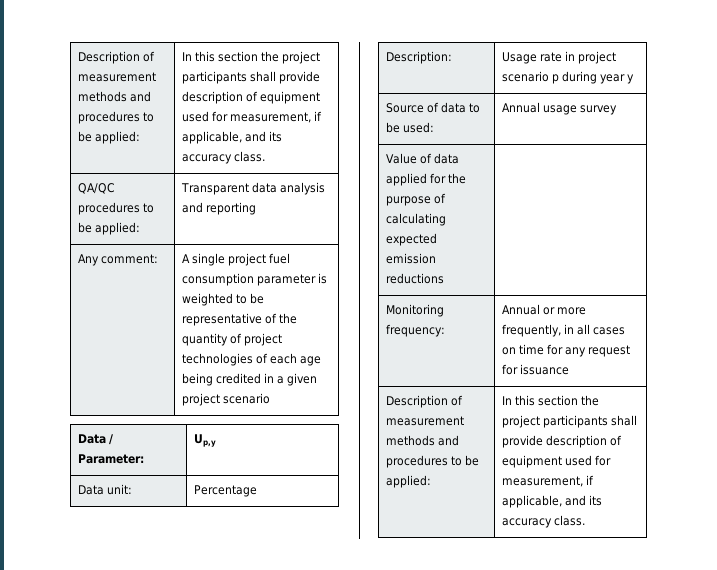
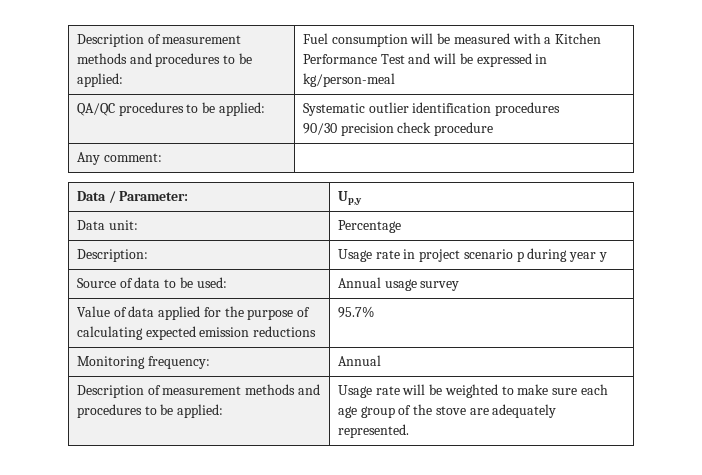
[77,51,155,64] [77,72,156,82] [77,91,151,102] [77,111,154,124] [77,131,140,144] [181,51,321,64] [181,71,321,84] [181,91,321,104] [181,111,323,123] [181,131,283,144] [181,151,265,164] Description of measurement methods and procedures to be applied: | In this section the project participants shall provide description of equipment used for measurement, if applicable, and its accuracy class. -> [76,34,242,47] [76,53,252,67] [76,73,123,87] [302,33,602,47] [302,53,548,67] [302,73,395,87] Description of measurement methods and procedures to be applied: | Fuel consumption will be measured with a Kitchen Performance Test and will be expressed in kg/person-meal
[180,182,326,195] [181,202,256,215] [77,254,158,266] [181,253,291,266] [181,273,328,286] [181,293,265,306] [181,313,298,326] [181,333,283,346] [181,353,322,366] [181,373,318,386] [181,393,270,406] Transparent data analysis and reporting // Any comment: | A single project fuel consumption parameter is weighted to be representative of the quantity of project technologies of each age being credited in a given project scenario -> [302,102,561,116] [302,122,494,136] [76,152,162,165] Systematic outlier identification procedures // 90/30 precision check procedure // Any comment: |
(444, 278) none -> [337,306,374,318] 95.7%
[542,307,587,315] [501,324,626,337] [501,344,631,357] [501,364,569,375] [385,395,463,408] [385,416,464,426] [385,435,459,446] [385,455,480,468] [385,475,431,488] [501,395,600,406] [501,415,638,428] [501,435,623,448] [501,455,612,468] [501,475,594,487] [501,495,603,508] [501,515,585,528] or more frequently, in all cases on time for any request for issuance // Description of measurement methods and procedures to be applied: | In this section the project participants shall provide description of equipment used for measurement, if applicable, and its accuracy class. -> [76,384,320,398] [76,404,224,418] [337,384,609,398] [337,404,557,418] [337,424,409,438] // Description of measurement methods and procedures to be applied: | Usage rate will be weighted to make sure each age group of the stove are adequately represented.

